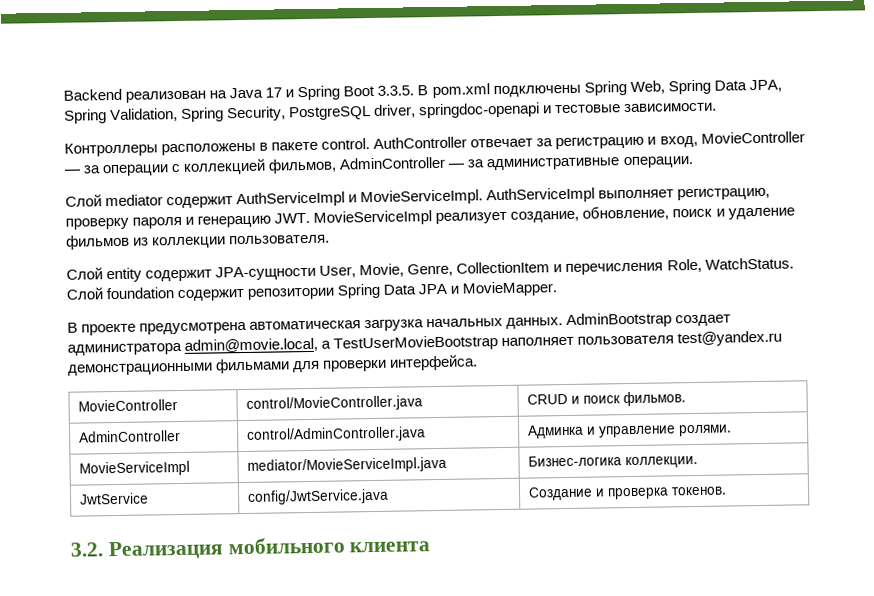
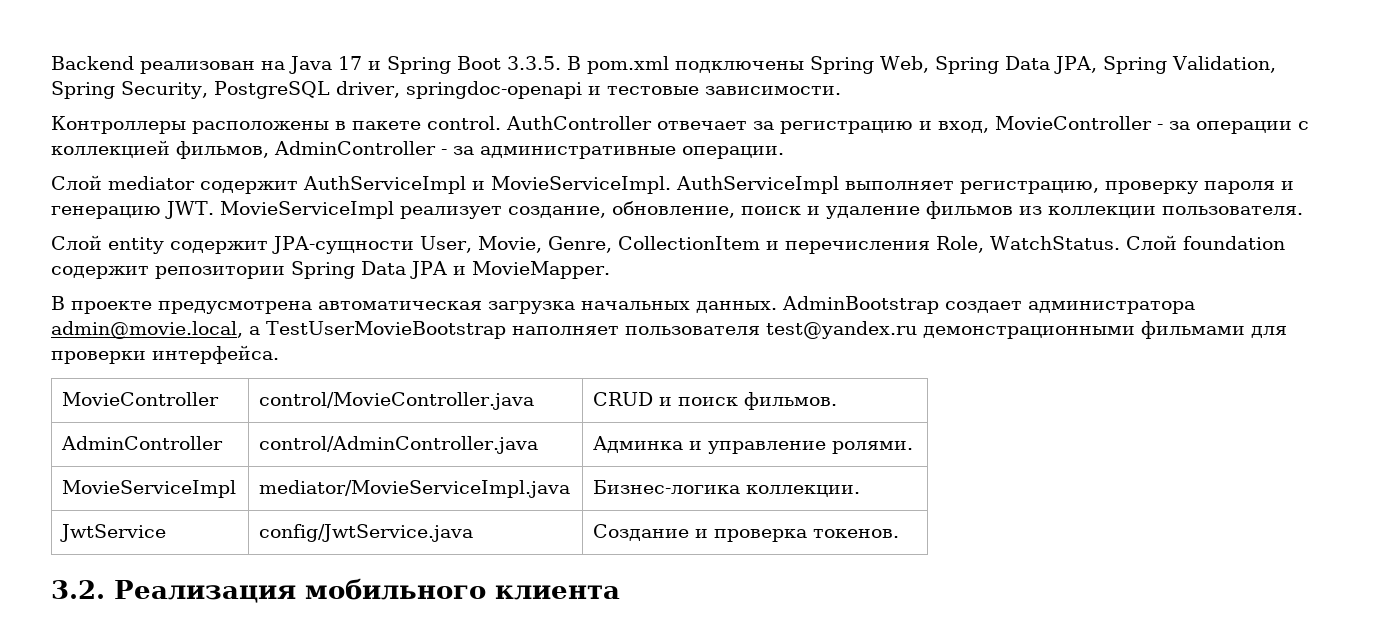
[64,169,81,174] — -> [1157,124,1163,130] -
[448,163,465,168] — -> [441,149,447,155] -

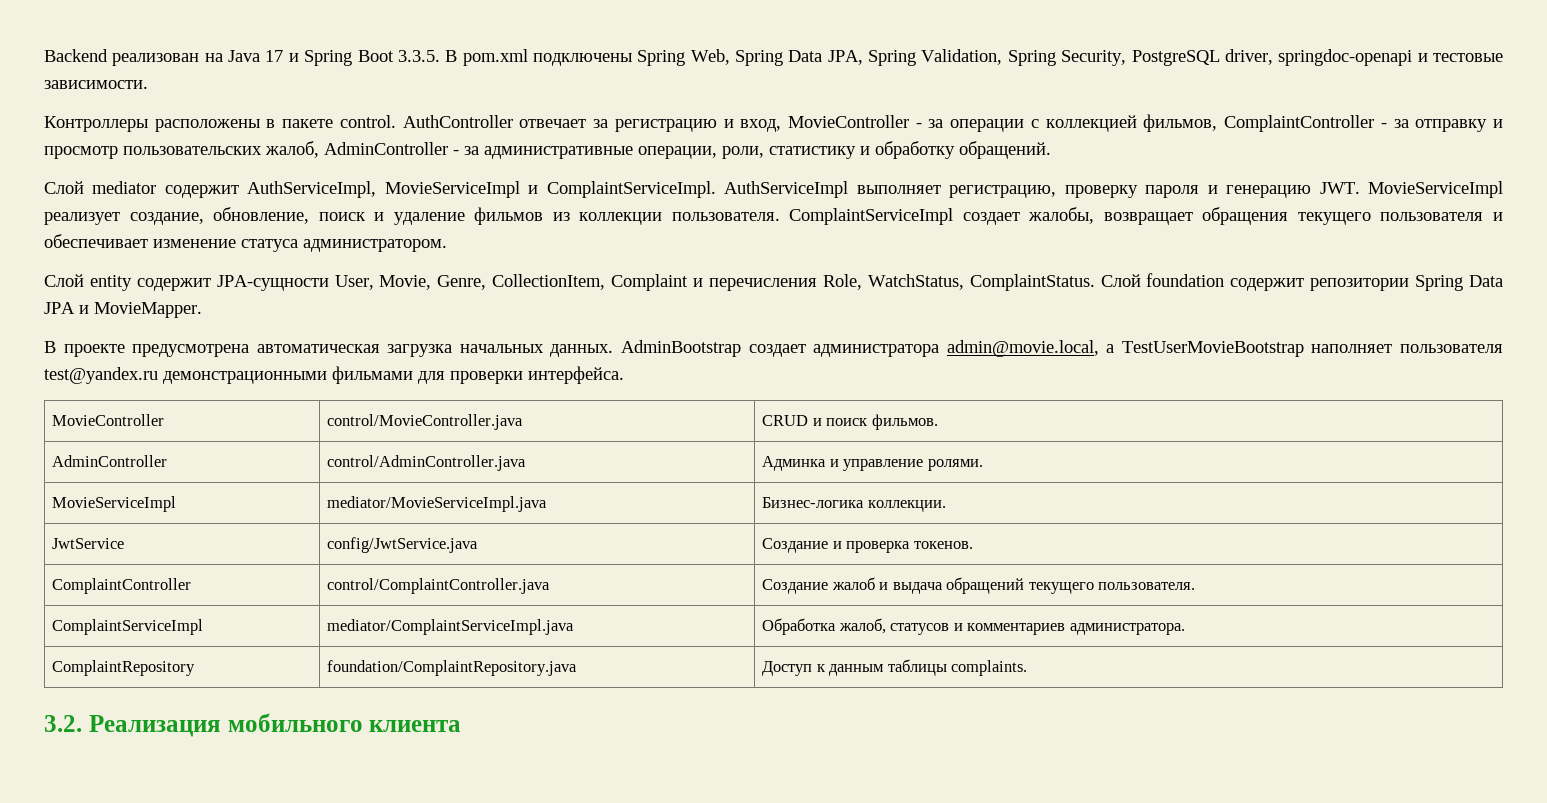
[274,141,784,159] AdminController - за административные операции. -> [1224,115,1504,132] [44,141,1051,159] ComplaintController - за отправку и просмотр пользовательских жалоб, AdminController - за административные операции, роли, статистику и обработку обращений.
[303,176,671,194] AuthServiceImpl и MovieServiceImpl. -> [247,181,716,198] AuthServiceImpl, MovieServiceImpl и ComplaintServiceImpl.
(1303, 210) none -> [789,207,1503,225] [44,234,447,252] ComplaintServiceImpl создает жалобы, возвращает обращения текущего пользователя и обеспечивает изменение статуса администратором.
[617,236,760,250] CollectionItem -> [492,274,689,291] CollectionItem, Complaint
[989,236,1120,250] WatchStatus. -> [867,274,1095,291] WatchStatus, ComplaintStatus.
(900, 533) none -> [52,578,192,594] [327,578,551,594] [762,577,1196,594] [52,619,204,635] [327,619,575,635] [762,618,1185,635] [52,660,196,676] [327,660,578,676] [762,659,1028,676] // ComplaintController | control/ComplaintController.java | Создание жалоб и выдача обращений текущего пользователя. // ComplaintServiceImpl | mediator/ComplaintServiceImpl.java | Обработка жалоб, статусов и комментариев администратора. // ComplaintRepository | foundation/ComplaintRepository.java | Доступ к данным таблицы complaints.

